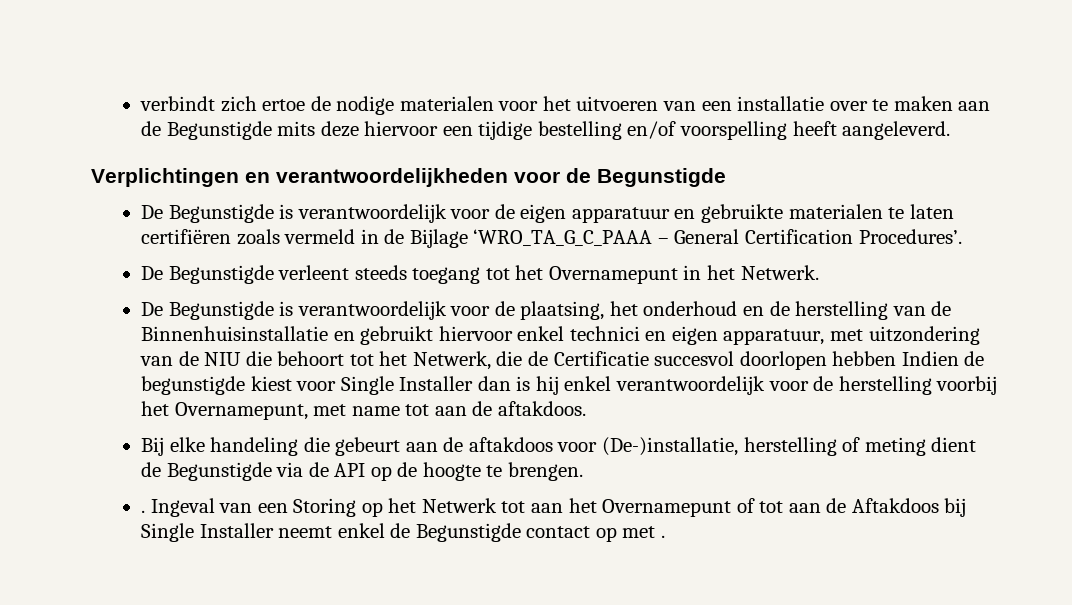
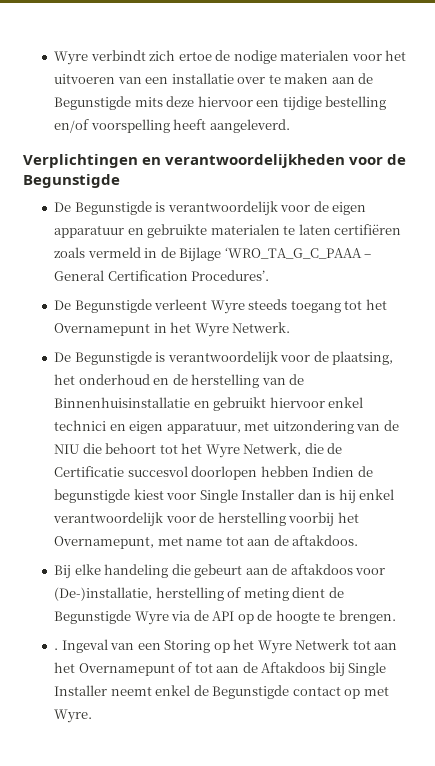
(140, 103) none -> [54,51,89,65] Wyre
(350, 272) none -> [210,300,245,314] Wyre
(736, 272) none -> [194,323,229,337] Wyre
(408, 358) none -> [205,444,240,458] Wyre
(272, 471) none -> [134,611,169,625] Wyre
(417, 505) none -> [257,640,292,654] Wyre
[661,535,666,538] . -> [54,709,93,723] Wyre.

